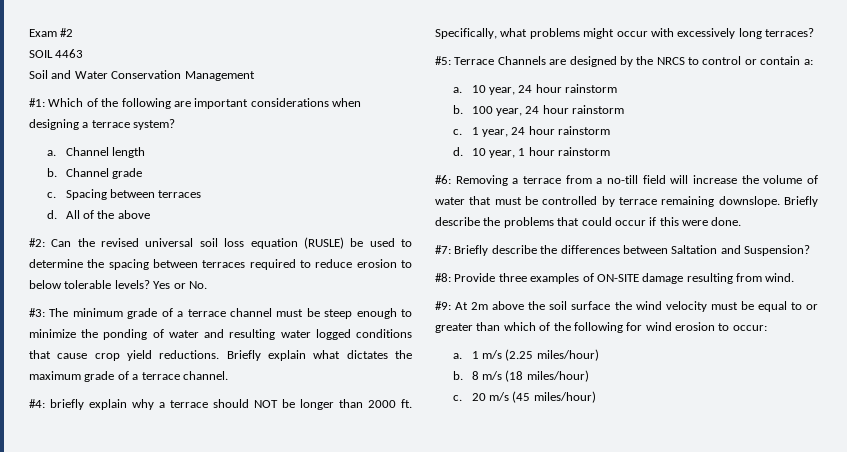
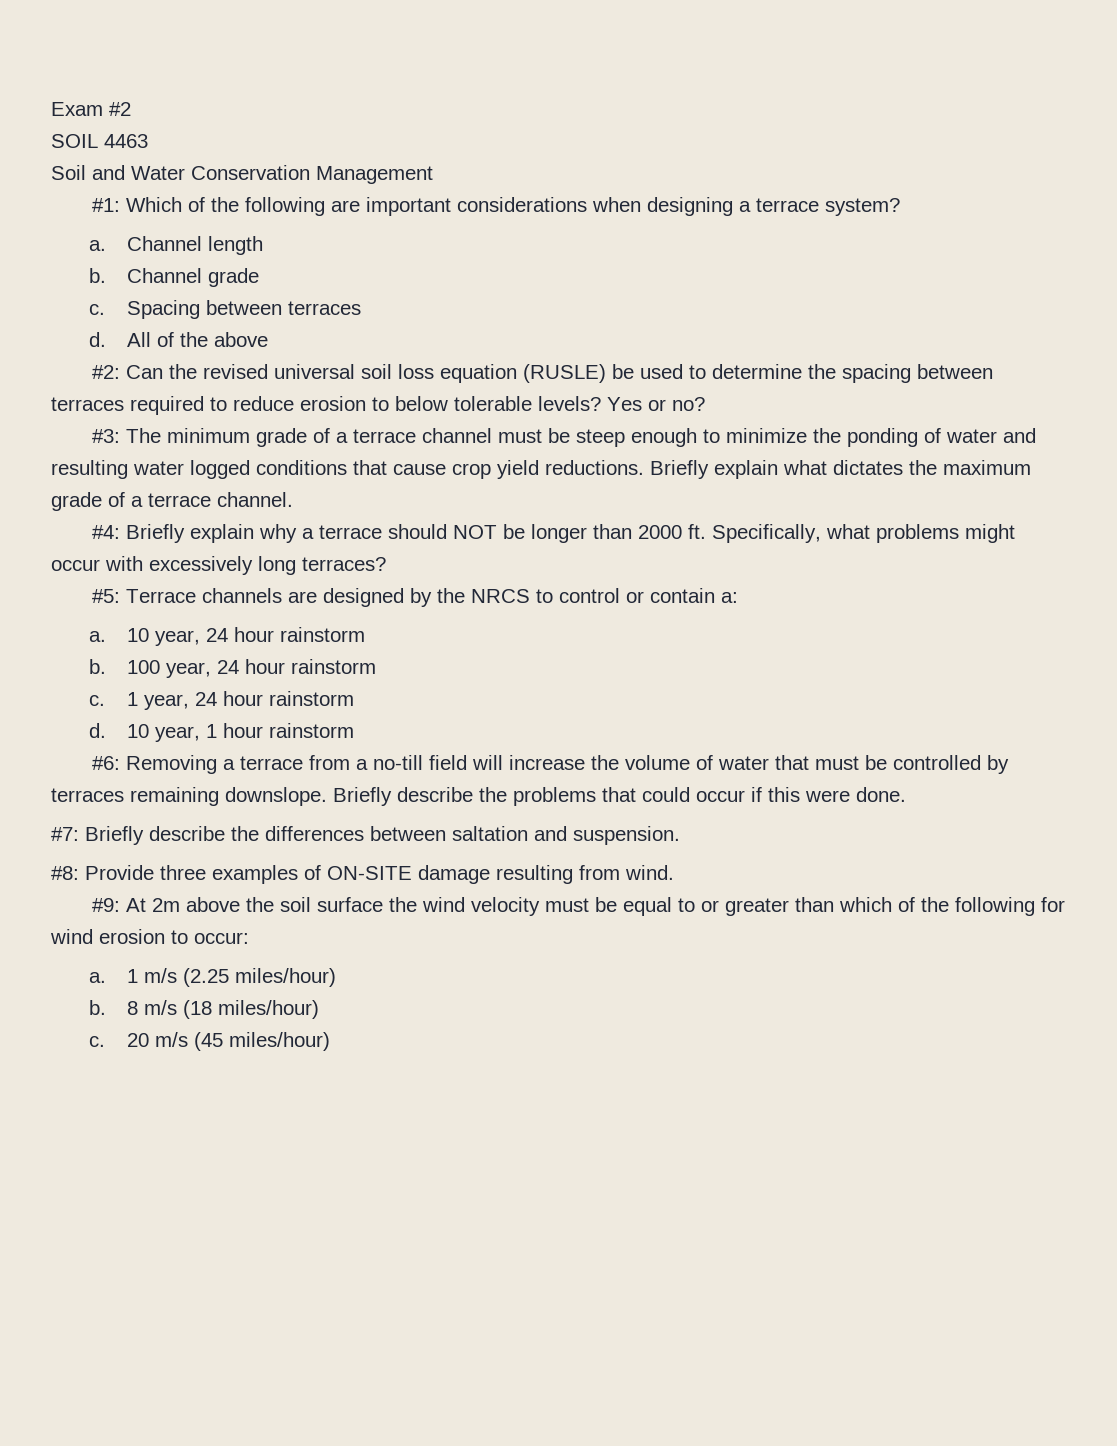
[188,281,207,289] No. -> [672,397,705,411] no?
[50,399,84,410] briefly -> [125,524,185,543] Briefly
[497,56,546,65] Channels -> [201,588,282,603] channels
[619,197,657,205] terrace -> [51,788,124,802] terraces
[671,245,810,256] Saltation and Suspension? -> [452,826,680,845] saltation and suspension.

